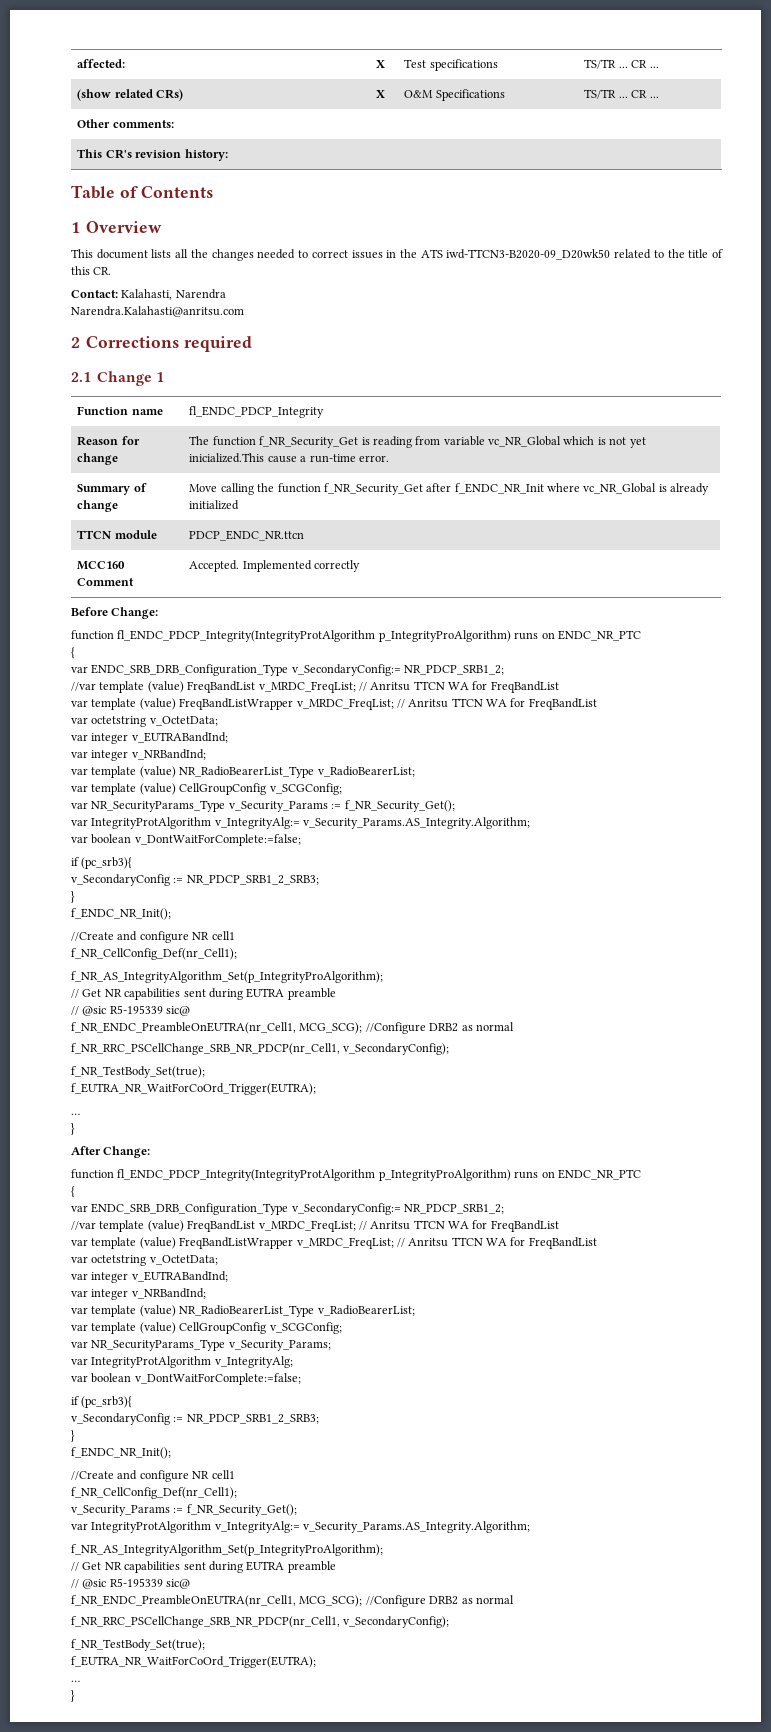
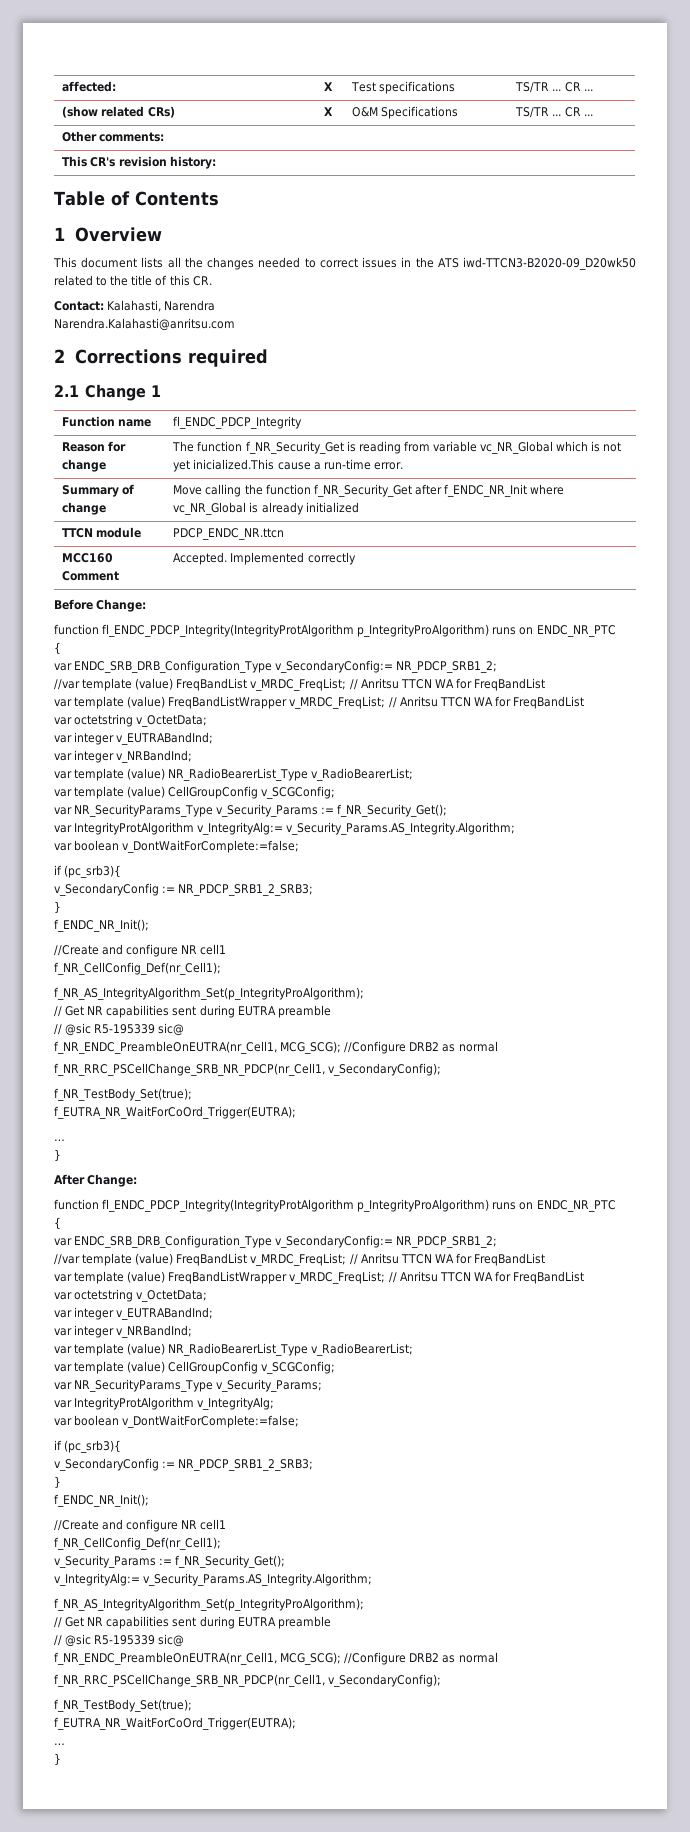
[71,1521,212,1533] var IntegrityProtAlgorithm -> (286, 1561) none

